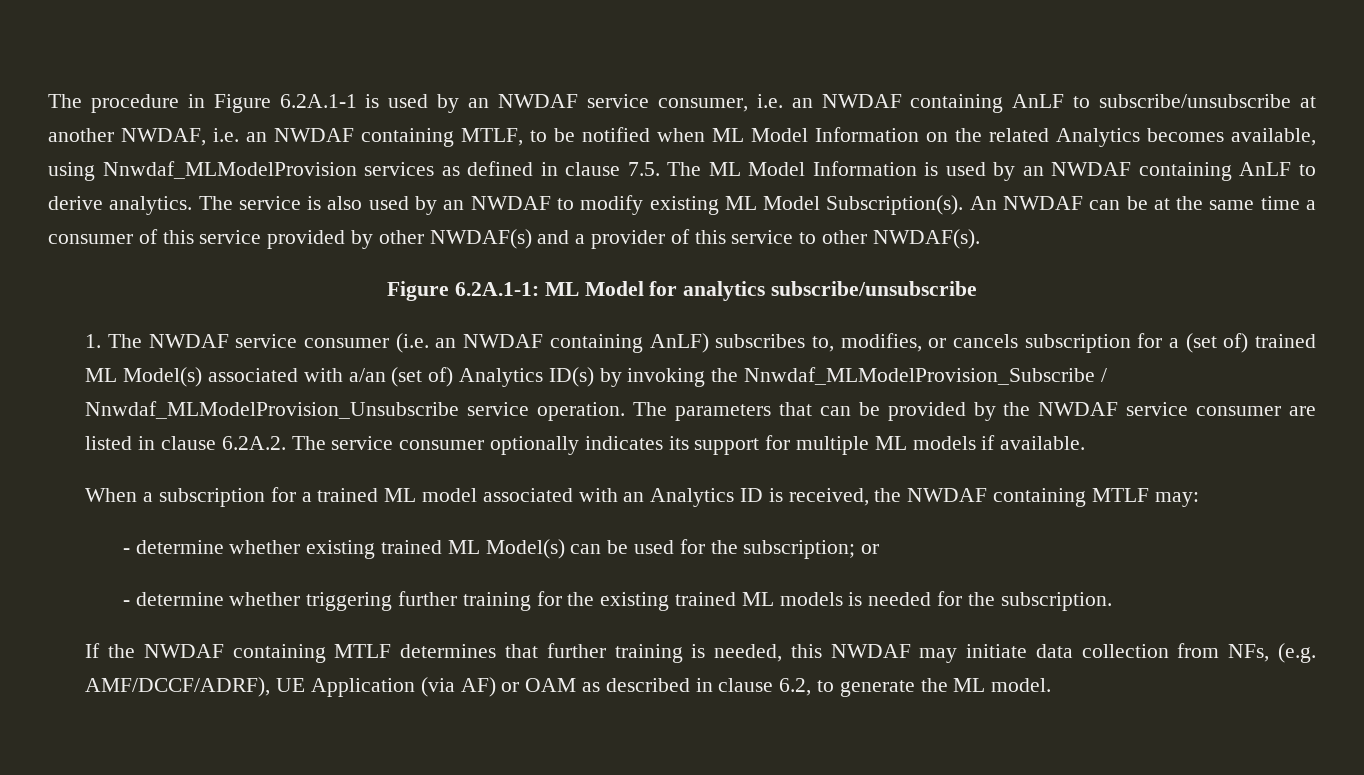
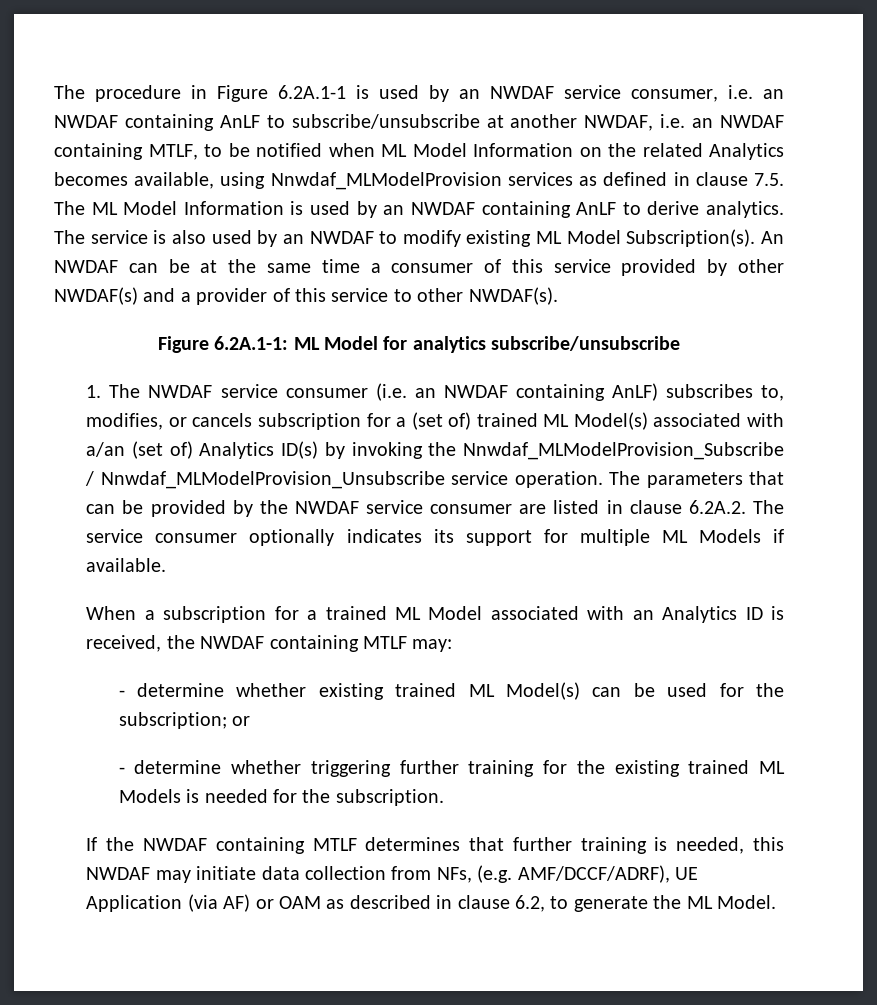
[912,436,976,450] models -> [698,529,761,543] Models
[422,488,478,502] model -> [428,606,483,620] Model
[779,592,843,606] models -> [118,789,181,803] Models
[991,678,1052,692] model. -> [716,895,776,909] Model.

